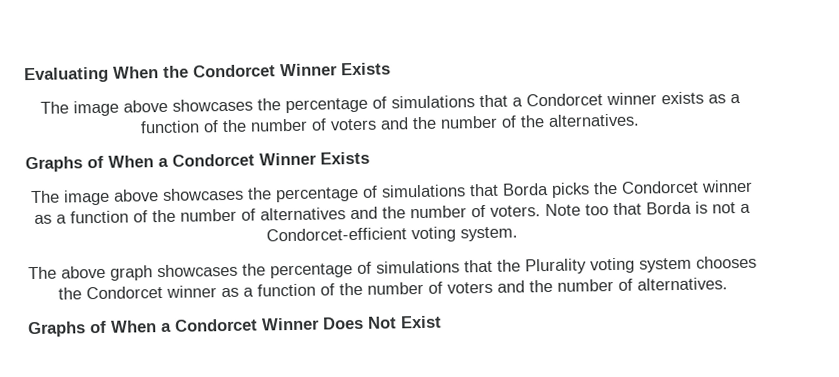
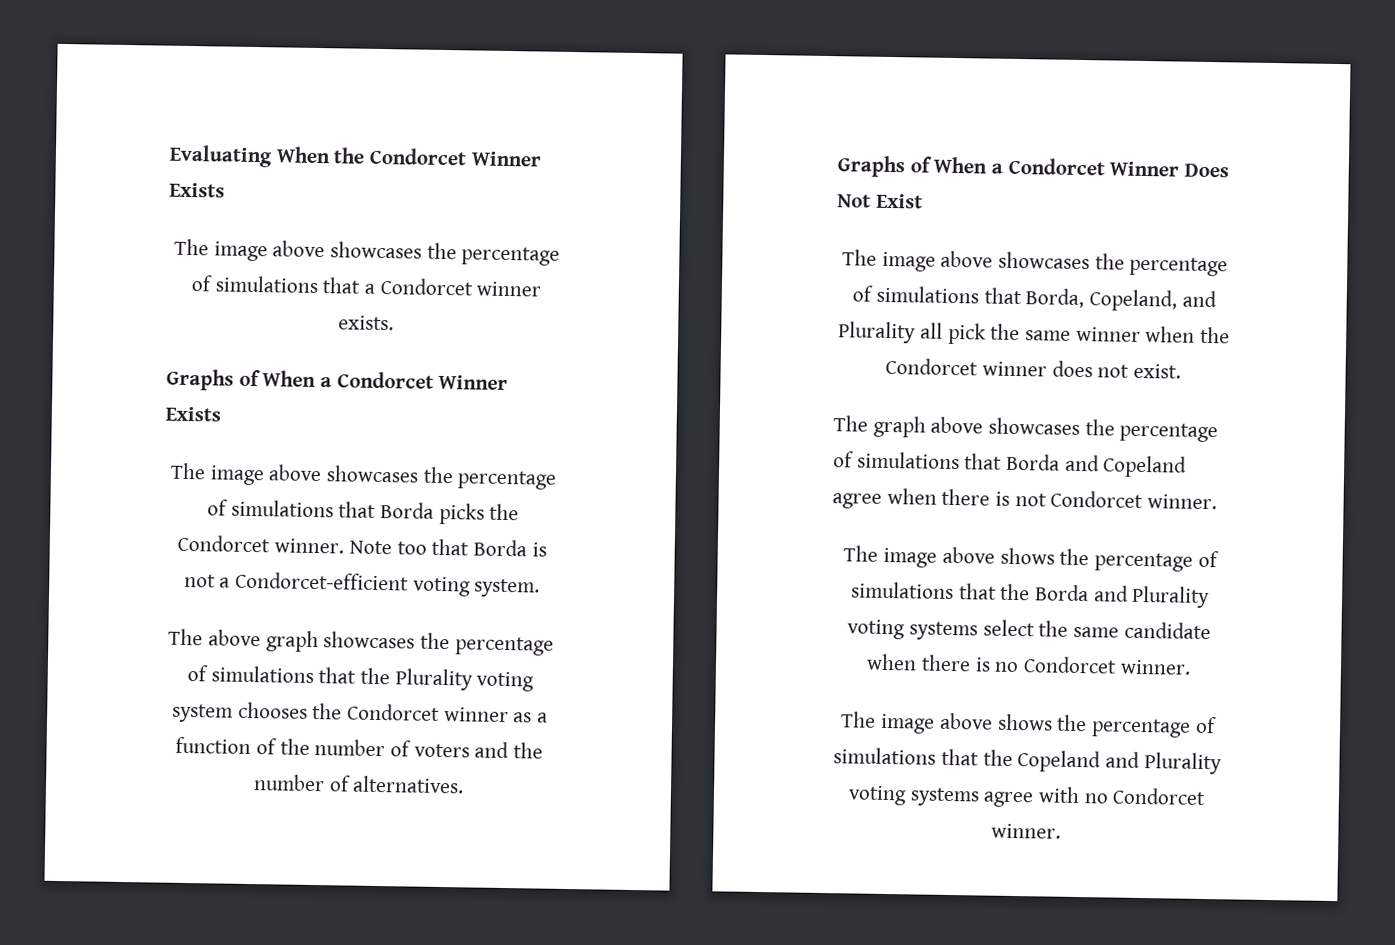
[660,91,741,105] [140,113,640,134] exists as a function of the number of voters and the number of the alternatives. -> [338,315,394,331] exists.
[700,179,753,193] [33,204,541,224] winner as a function of the number of alternatives and the number of voters. -> [274,538,345,554] winner.
(442, 322) none -> [841,249,1229,277] [852,285,1217,312] [838,321,1230,345] [885,357,1181,379] [833,415,1219,443] [833,451,1188,478] [832,487,1218,510] [843,545,1219,572] [850,581,1211,609] [847,619,1211,641] [866,653,1191,675] [841,711,1217,738] [833,747,1222,775] [847,785,1207,808] [991,823,1061,839] // The image above showcases the percentage of simulations that Borda, Copeland, and Plurality all pick the same winner when the Condorcet winner does not exist. // The graph above showcases the percentage of simulations that Borda and Copeland agree when there is not Condorcet winner. // The image above shows the percentage of simulations that the Borda and Plurality voting systems select the same candidate when there is no Condorcet winner. // The image above shows the percentage of simulations that the Copeland and Plurality voting systems agree with no Condorcet winner.

